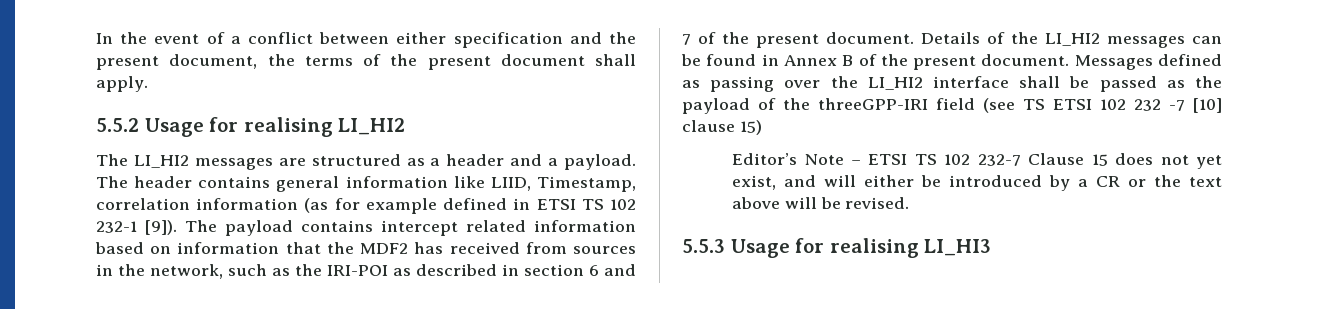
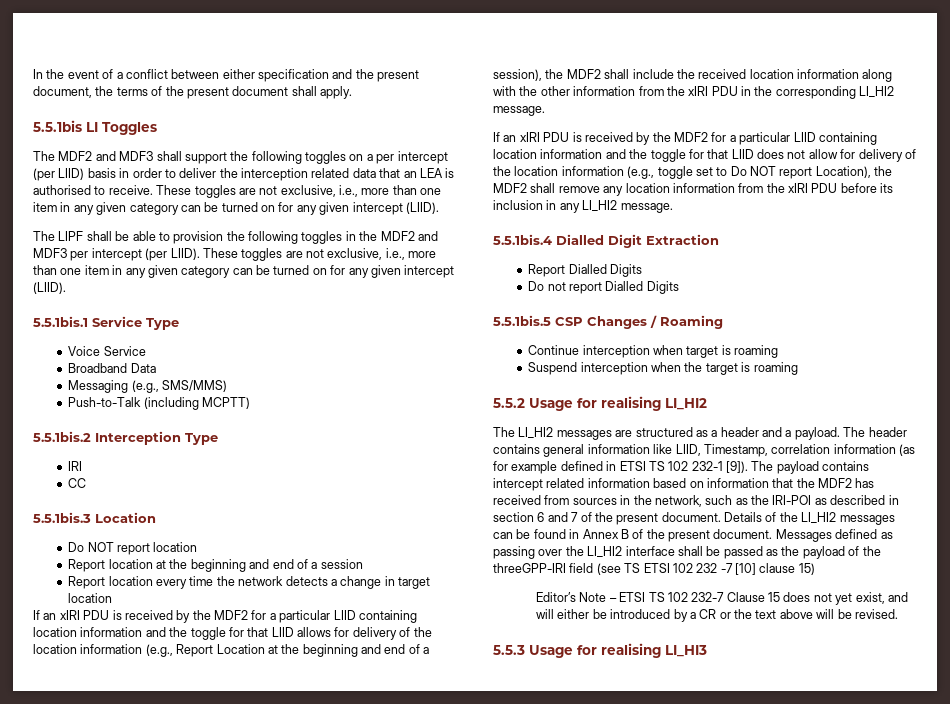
(148, 84) none -> [33,120,157,135] [33,151,448,164] [33,168,455,181] [33,185,442,198] [33,202,439,215] [33,231,438,244] [33,248,437,261] [33,265,455,278] [33,282,66,294] [33,316,179,330] [68,346,146,356] [68,363,156,373] [68,380,228,393] [68,397,251,410] [33,431,218,445] [68,461,83,471] [68,478,87,488] [33,512,156,523] [68,542,198,555] [68,559,363,572] [68,576,431,589] [68,593,113,603] [33,610,417,623] [33,627,432,640] [33,644,430,657] [493,69,893,82] [493,86,895,99] [493,106,545,116] [493,132,877,145] [493,149,916,162] [493,166,893,179] [493,183,894,196] [493,200,673,213] [493,234,719,248] [528,264,643,277] [528,281,679,294] [493,315,723,329] [528,345,779,358] [528,362,798,375] // 5.5.1bis LI Toggles // The MDF2 and MDF3 shall support the following toggles on a per intercept (per LIID) basis in order to deliver the interception related data that an LEA is authorised to receive. These toggles are not exclusive, i.e., more than one item in any given category can be turned on for any given intercept (LIID). // The LIPF shall be able to provision the following toggles in the MDF2 and MDF3 per intercept (per LIID). These toggles are not exclusive, i.e., more than one item in any given category can be turned on for any given intercept (LIID). // 5.5.1bis.1 Service Type // Voice Service // Broadband Data // Messaging (e.g., SMS/MMS) // Push-to-Talk (including MCPTT) // 5.5.1bis.2 Interception Type // IRI // CC // 5.5.1bis.3 Location // Do NOT report location // Report location at the beginning and end of a session // Report location every time the network detects a change in target location // If an xIRI PDU is received by the MDF2 for a particular LIID containing location information and the toggle for that LIID allows for delivery of the location information (e.g., Report Location at the beginning and end of a session), the MDF2 shall include the received location information along with the other information from the xIRI PDU in the corresponding LI_HI2 message. // If an xIRI PDU is received by the MDF2 for a particular LIID containing location information and the toggle for that LIID does not allow for delivery of the location information (e.g., toggle set to Do NOT report Location), the MDF2 shall remove any location information from the xIRI PDU before its inclusion in any LI_HI2 message. // 5.5.1bis.4 Dialled Digit Extraction // Report Dialled Digits // Do not report Dialled Digits // 5.5.1bis.5 CSP Changes / Roaming // Continue interception when target is roaming // Suspend interception when the target is roaming

